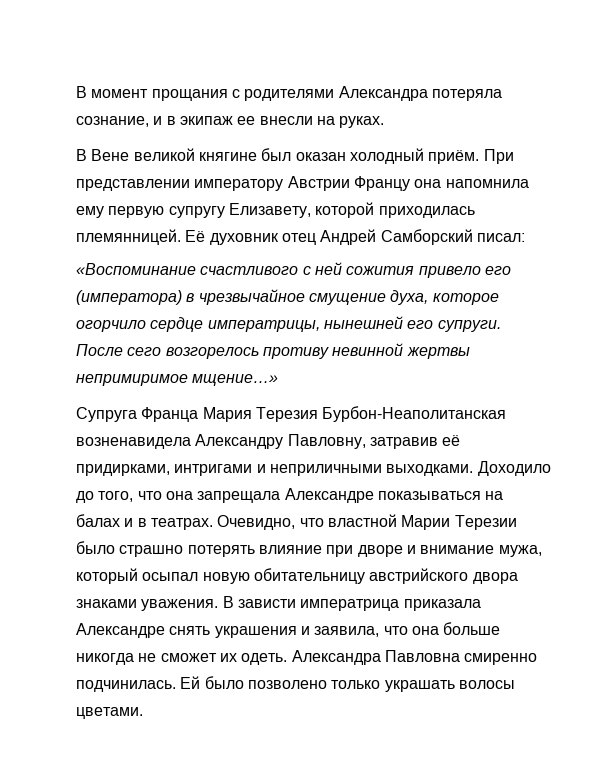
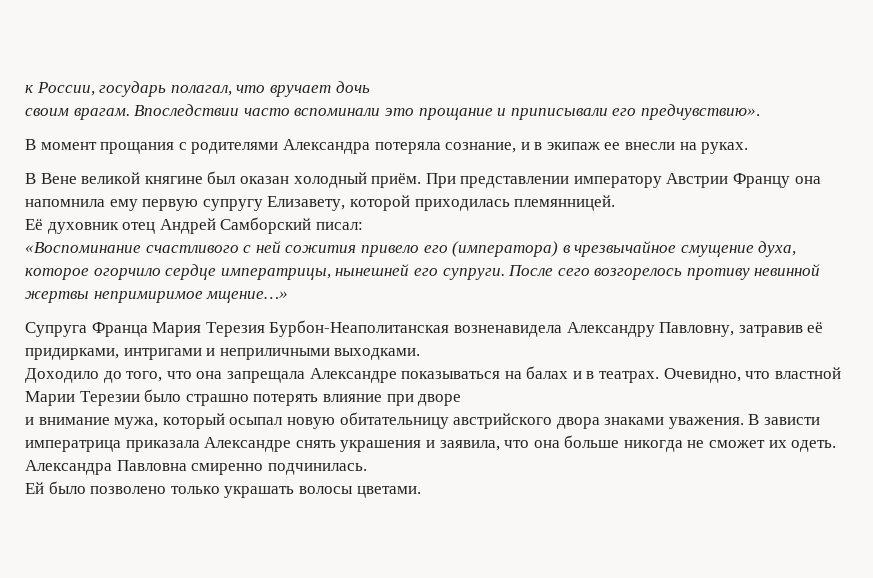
(76, 92) none -> [25,81,370,97] [25,104,760,120] к России, государь полагал, что вручает дочь // своим врагам. Впоследствии часто вспоминали это прощание и приписывали его предчувствию». //
(181, 237) none -> (616, 203) //
(474, 470) none -> (421, 354) //
(403, 551) none -> (462, 400) //
(176, 686) none -> (367, 469) //

